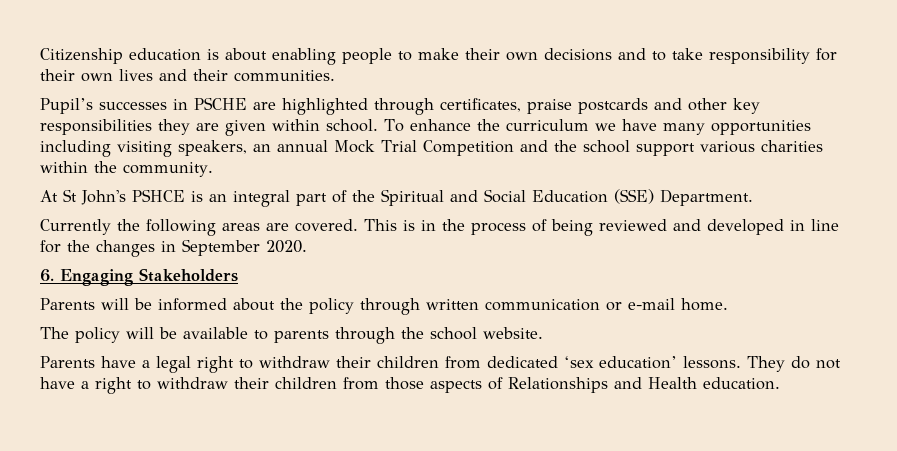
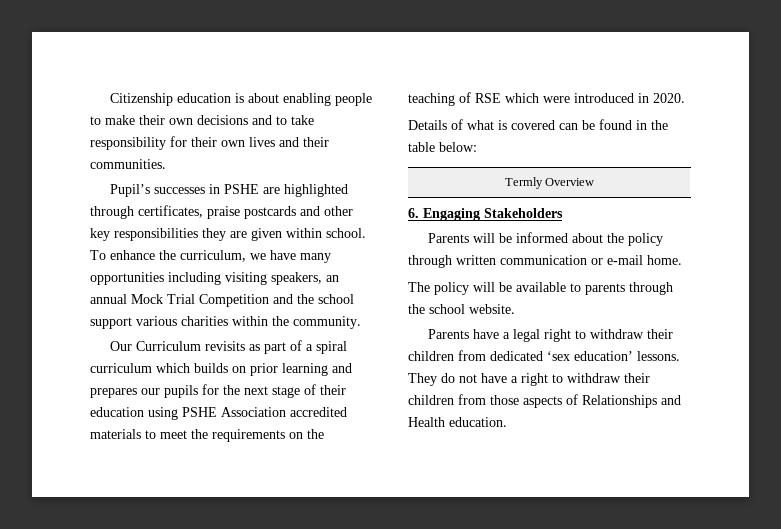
[194,97,247,110] PSCHE -> [223,184,259,194] PSHE
[505,119,589,131] curriculum -> [180,250,246,262] curriculum,
[40,189,753,207] [40,219,839,236] [40,239,307,257] At St John's PSHCE is an integral part of the Spiritual and Social Education (SSE) Department. // Currently the following areas are covered. This is in the process of being reviewed and developed in line for the changes in September 2020. -> [109,340,347,354] [90,363,352,376] [90,384,346,398] [90,407,347,420] [90,429,324,442] [408,92,685,106] [408,119,668,130] [408,142,477,152] [504,177,595,189] Our Curriculum revisits as part of a spiral curriculum which builds on prior learning and prepares our pupils for the next stage of their education using PSHE Association accredited materials to meet the requirements on the teaching of RSE which were introduced in 2020. // Details of what is covered can be found in the table below: // Termly Overview

